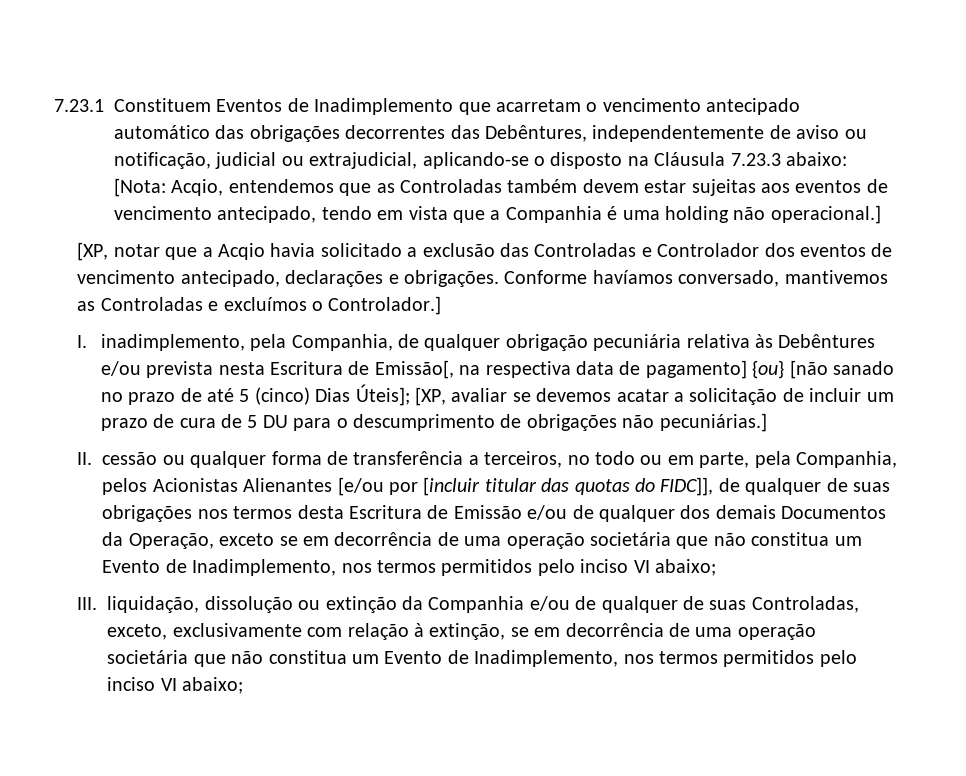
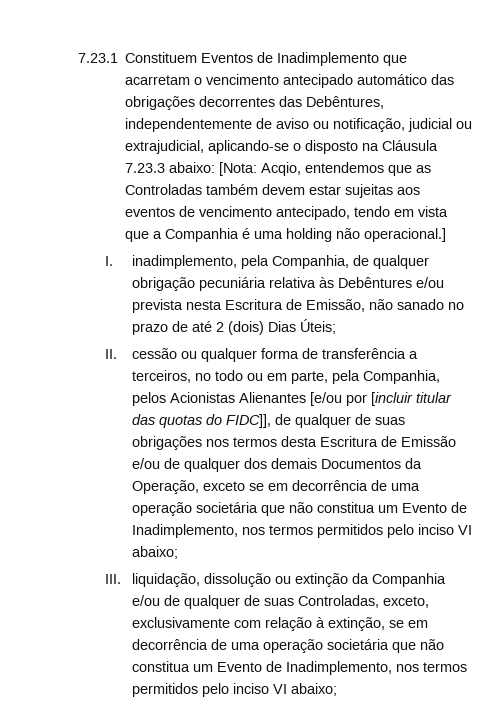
[77,242,893,261] [77,270,888,287] [77,296,442,315] // [XP, notar que a Acqio havia solicitado a exclusão das Controladas e Controlador dos eventos de vencimento antecipado, declarações e obrigações. Conforme havíamos conversado, mantivemos as Controladas e excluímos o Controlador.] -> (447, 235) none
[374,360,828,379] Emissão[, na respectiva data de pagamento] {ou} [não -> [305,299,393,312] Emissão, não
[239,384,894,406] [100,413,767,432] 5 (cinco) Dias Úteis]; [XP, avaliar se devemos acatar a solicitação de incluir um prazo de cura de 5 DU para o descumprimento de obrigações não pecuniárias.] -> [215,319,336,335] 2 (dois) Dias Úteis;

